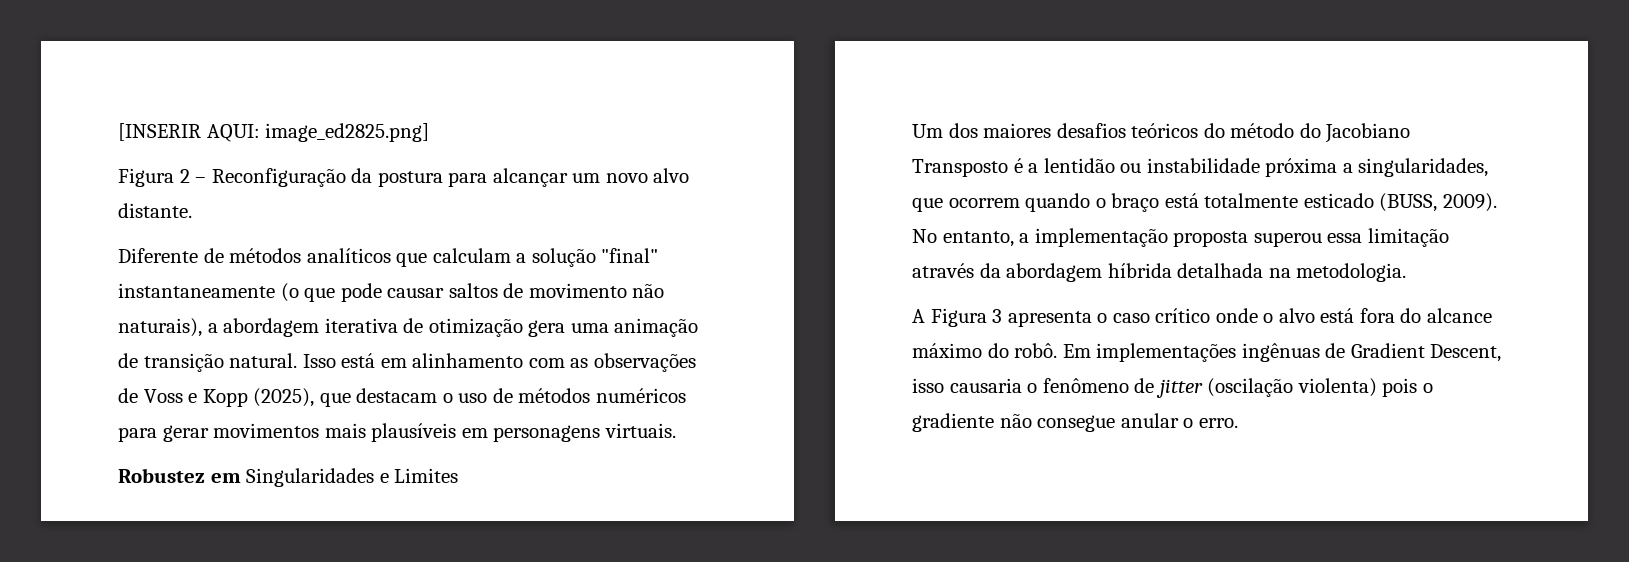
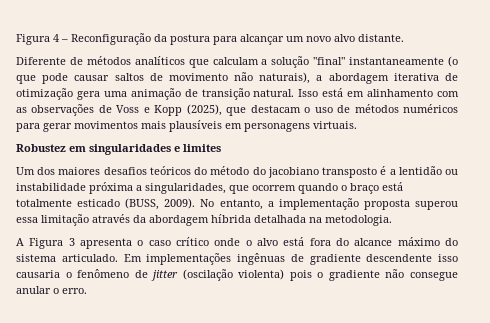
[118,123,430,142] [118,168,190,187] [INSERIR AQUI: image_ed2825.png] // Figura 2 -> [16,34,59,45] Figura 4
[246,468,459,487] Singularidades e Limites -> [89,144,221,155] singularidades e limites
[1325,123,1411,143] [912,159,1008,177] Jacobiano Transposto -> [267,167,378,178] jacobiano transposto
[1014,343,1058,358] robô. -> [16,254,118,262] sistema articulado.
[1350,343,1502,362] Gradient Descent, -> [309,254,433,265] gradiente descendente

